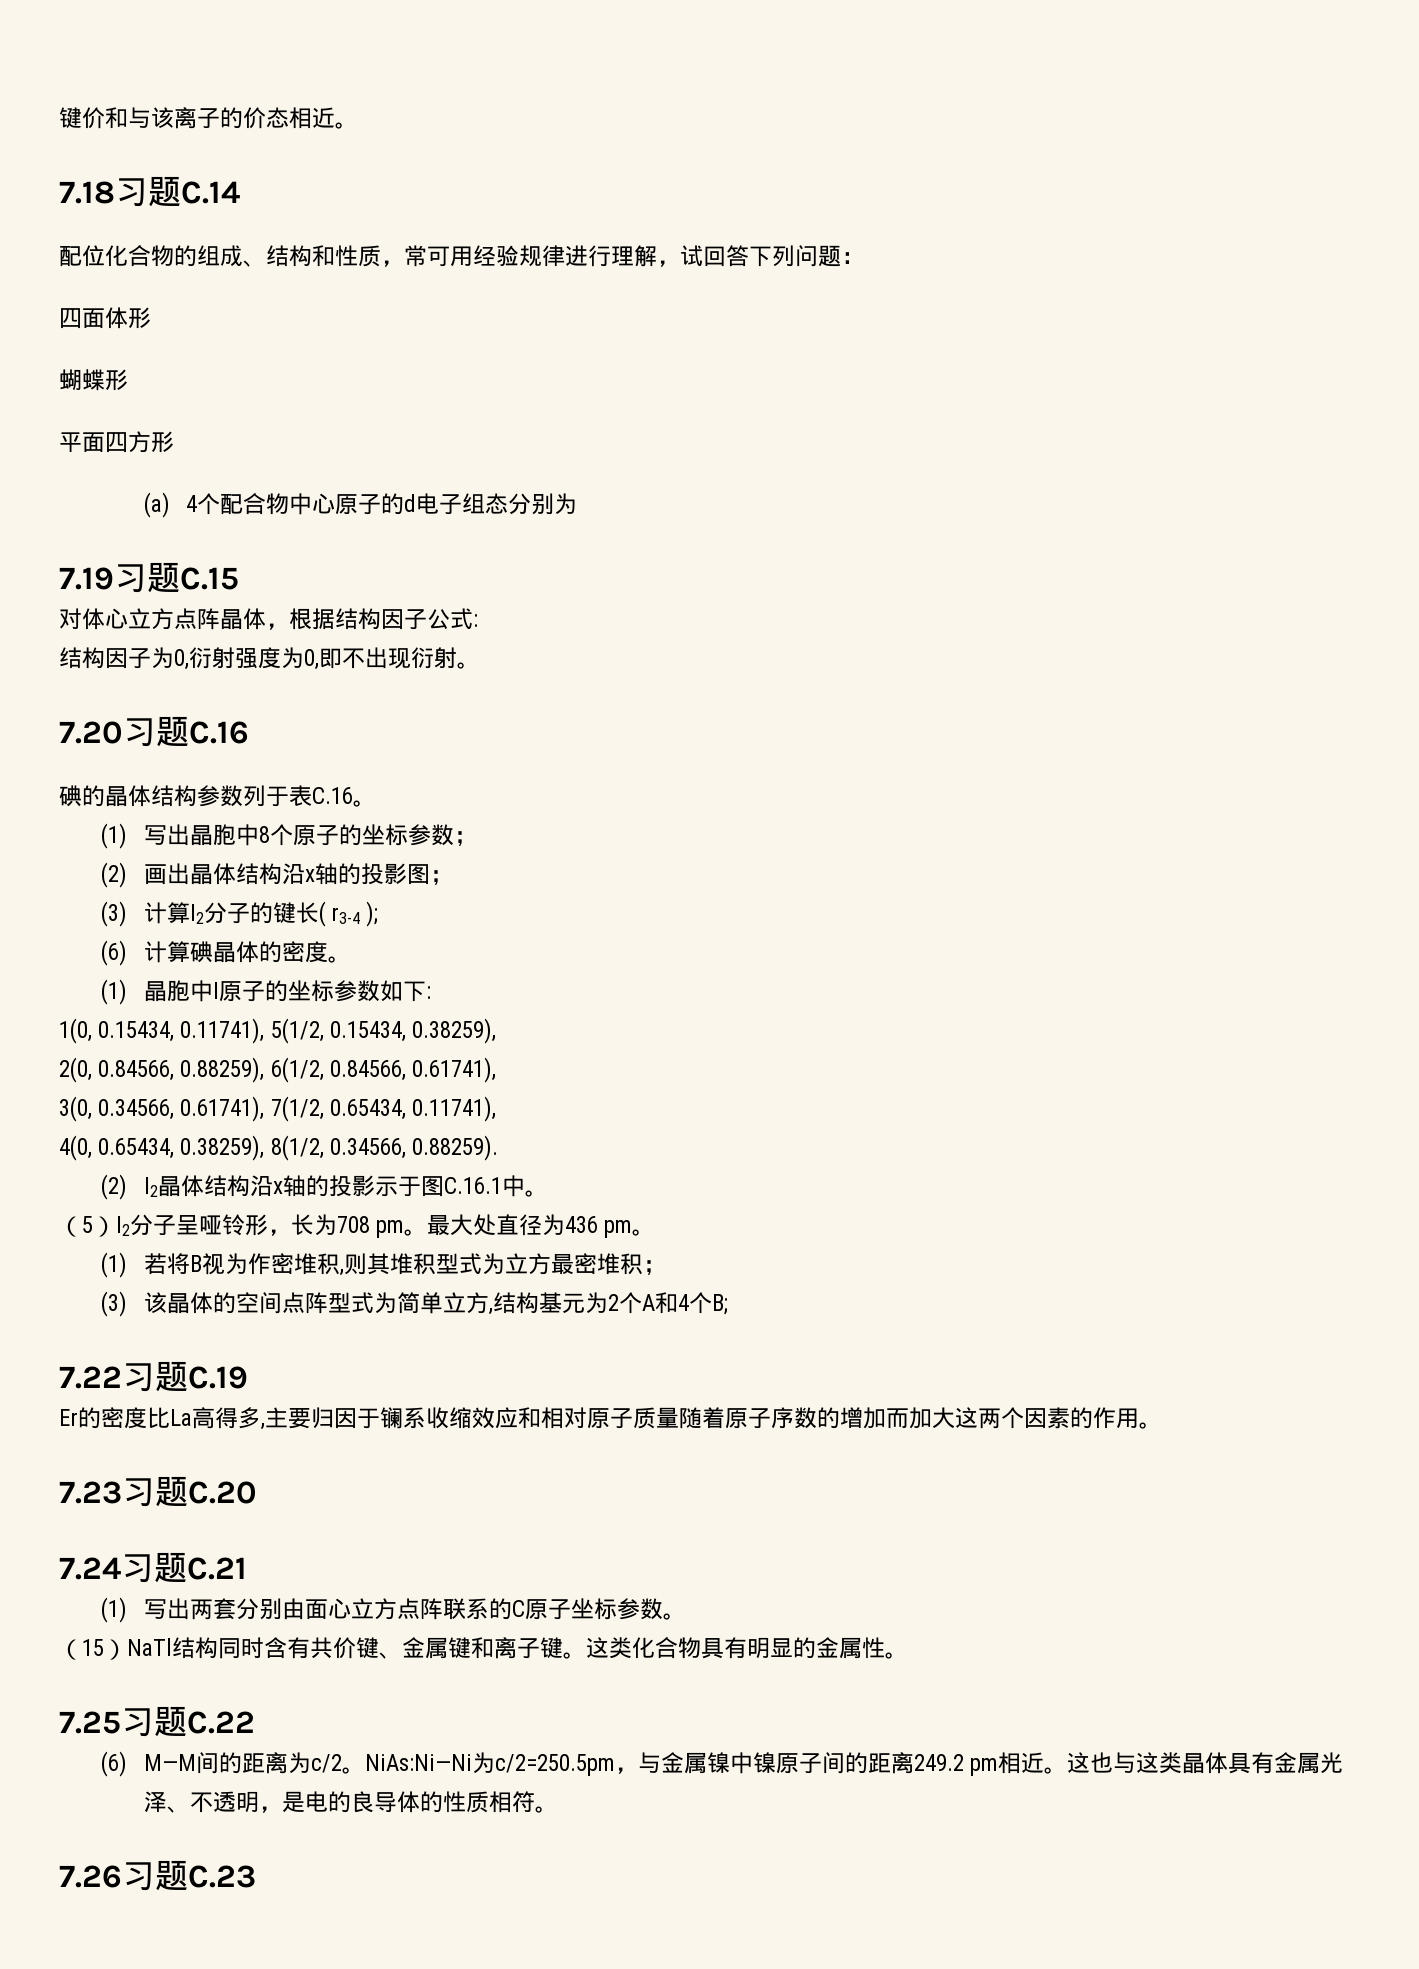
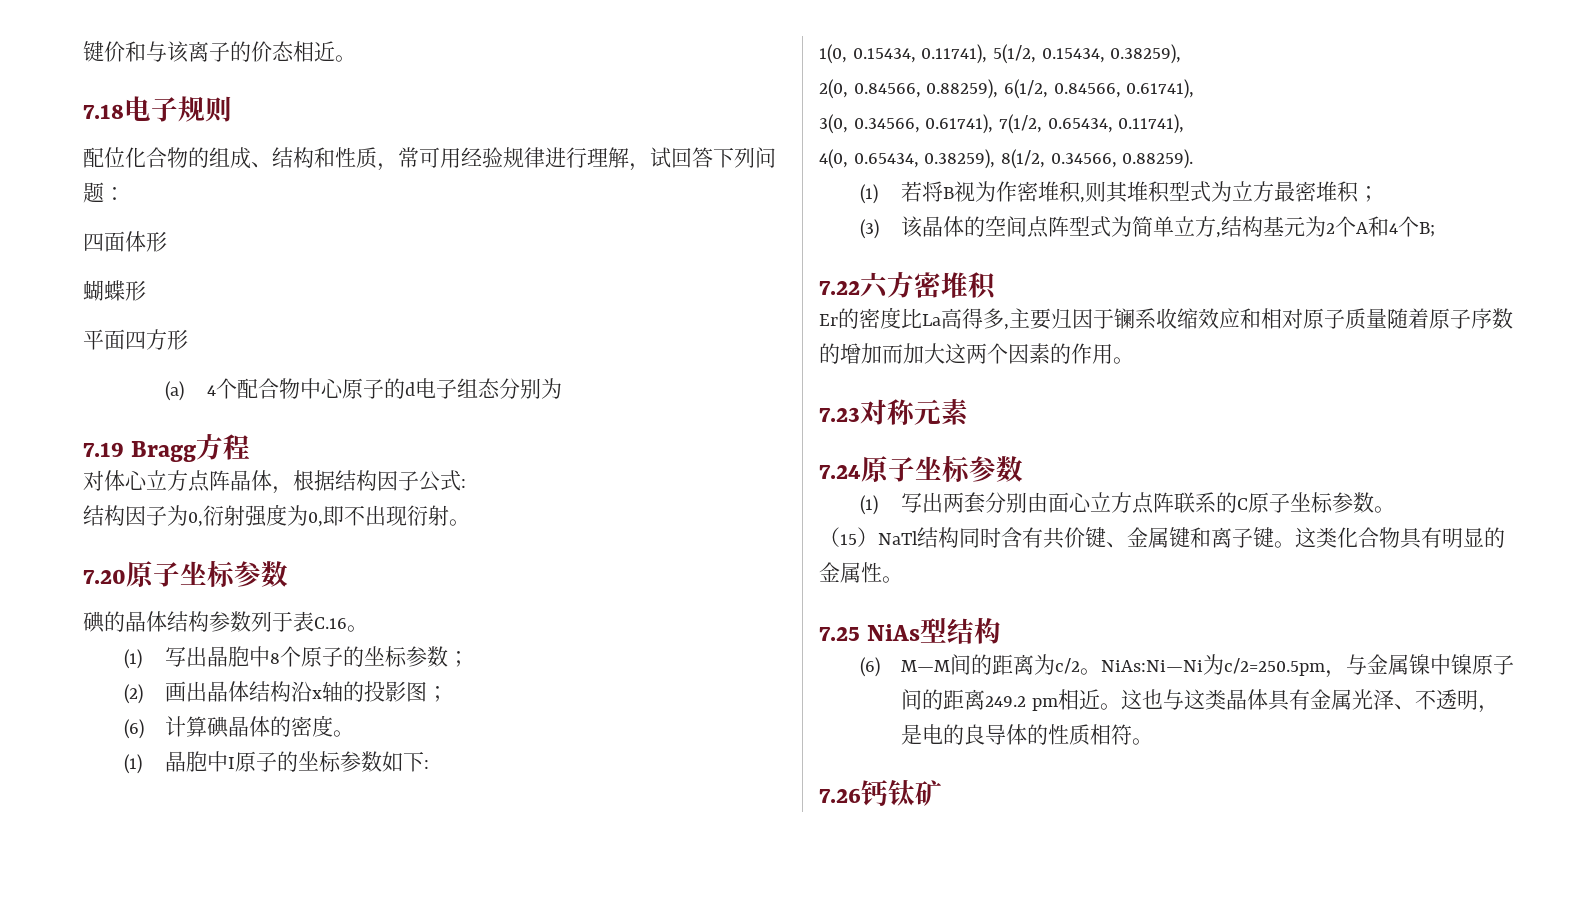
[115,176,240,207] 习题C.14 -> [124,96,232,123] 电子规则
[114,562,239,593] 习题C.15 -> [131,433,251,462] Bragg方程
[123,716,249,747] 习题C.16 -> [126,560,288,588] 原子坐标参数
[101,901,379,927] // (3)计算I2分子的键长( r3-4 ); -> (449, 694) none
[101,1174,548,1200] [59,1214,656,1238] // (2) I2晶体结构沿x轴的投影示于图C.16.1中。 // （5）I2分子呈哑铃形，长为708 pm。最大处直径为436 pm。 -> (1194, 159) none
[122,1361,248,1392] 习题C.19 -> [860,271,997,300] 六方密堆积
[122,1476,257,1507] 习题C.20 -> [860,398,968,425] 对称元素
[121,1552,247,1583] 习题C.21 -> [861,455,1023,483] 原子坐标参数
[121,1706,255,1737] 习题C.22 -> [867,617,1002,644] NiAs型结构
[122,1860,256,1891] 习题C.23 -> [861,779,942,806] 钙钛矿

